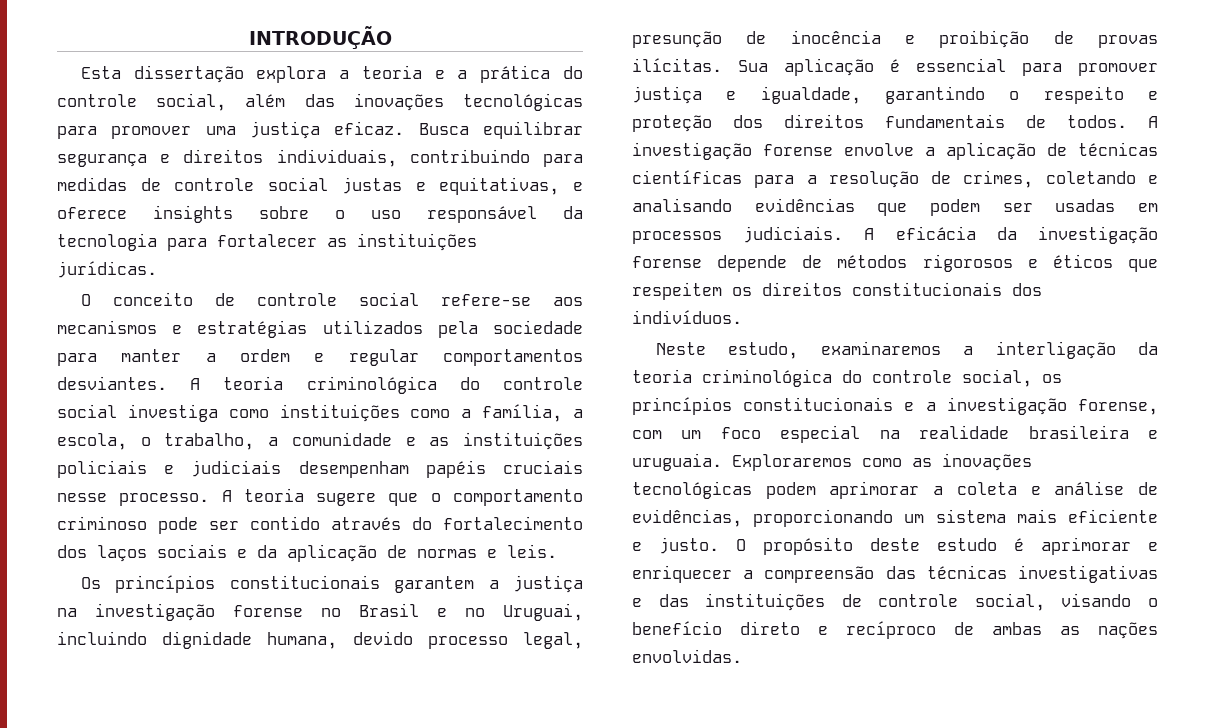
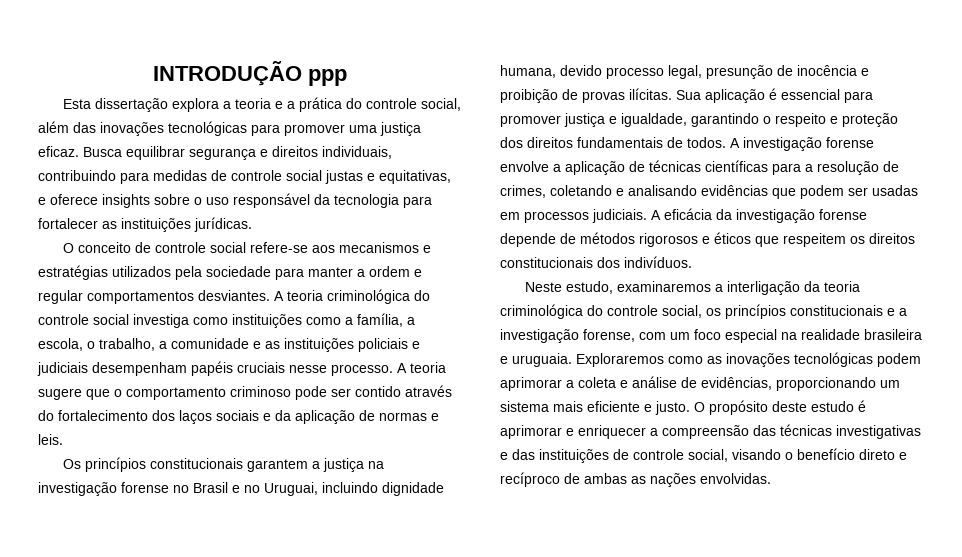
(392, 37) none -> [308,69,347,86] ppp

